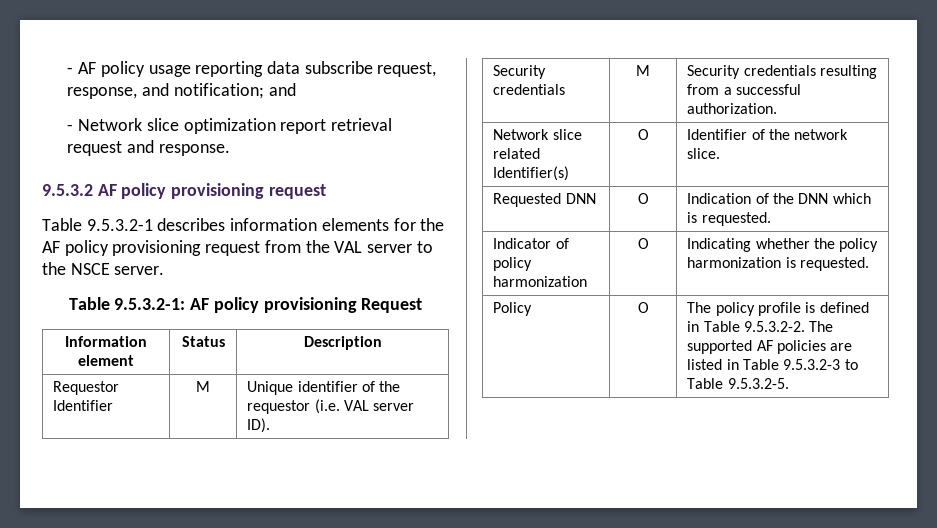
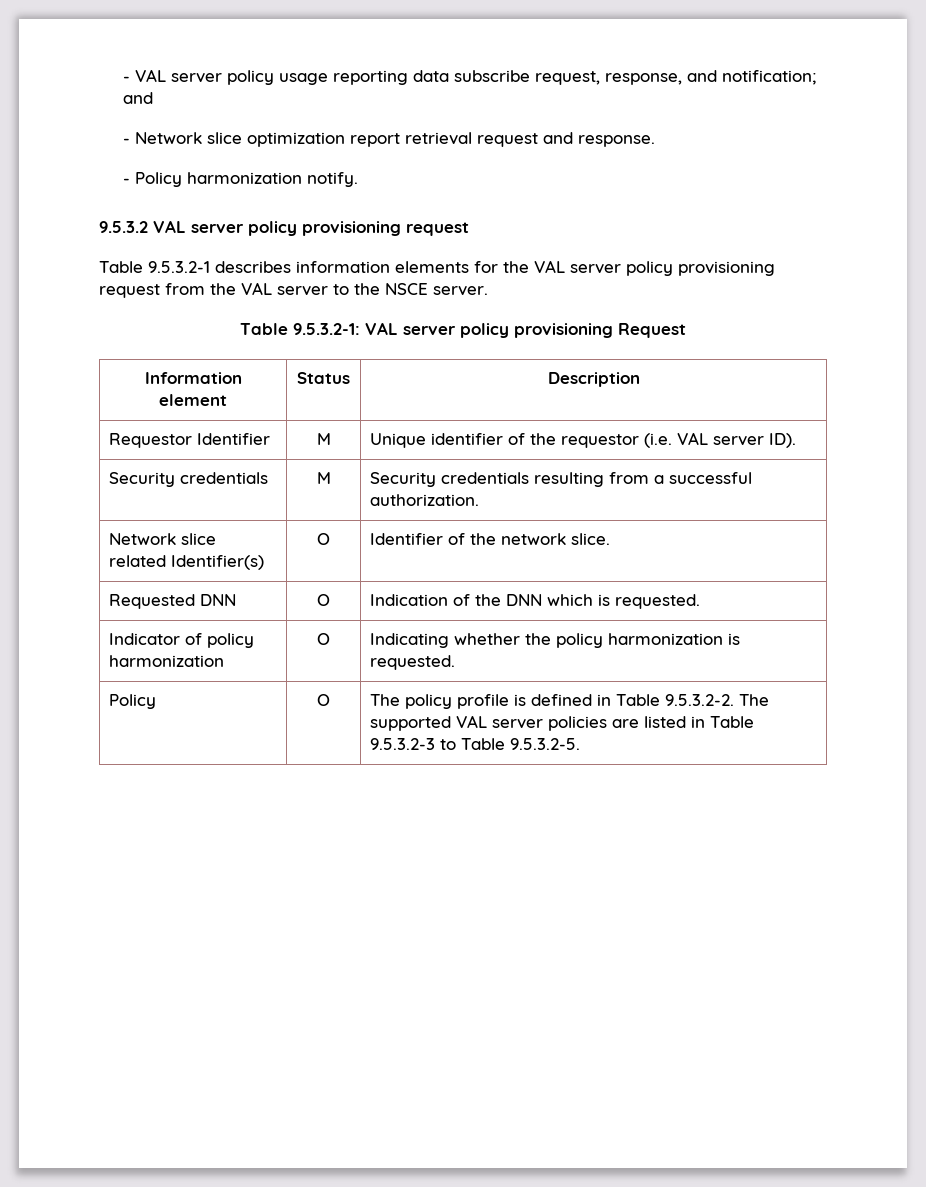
[67,62,97,74] - AF -> [122,69,222,83] - VAL server
(230, 150) none -> [122,172,358,187] // - Policy harmonization notify.
[97,184,117,196] AF -> [153,220,244,233] VAL server
[42,241,60,253] AF -> [534,260,621,274] VAL server
[190,298,210,310] AF -> [365,322,456,335] VAL server
[756,340,773,351] AF -> [456,715,544,729] VAL server

